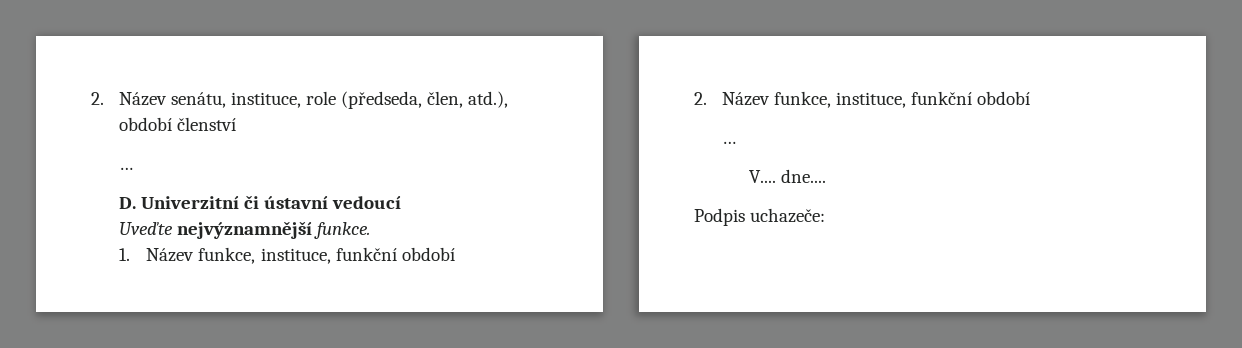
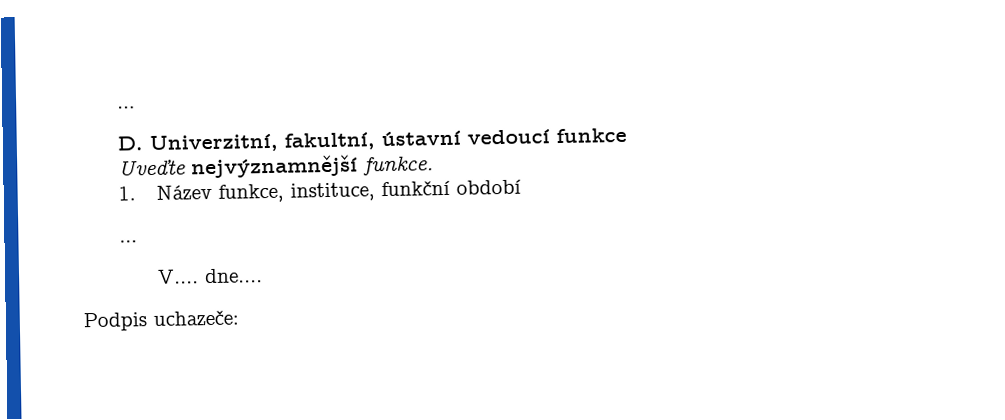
[91,91,509,109] [118,117,236,131] 2. Název senátu, instituce, role (předseda, člen, atd.), období členství // -> (117, 107) none
[140,195,259,209] Univerzitní či -> [149,132,376,154] Univerzitní, fakultní,
(402, 202) none -> [556,127,628,144] funkce
[694,91,1031,108] // 2. Název funkce, instituce, funkční období -> (521, 187) none

